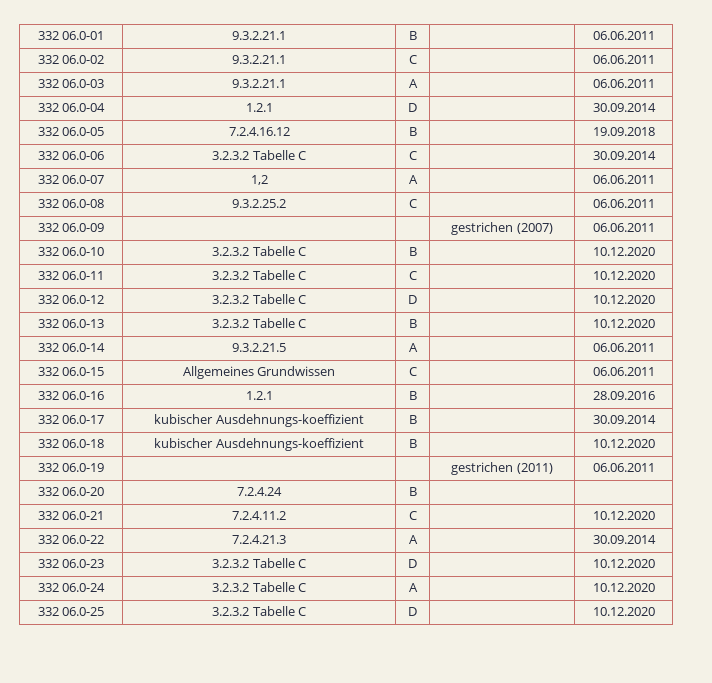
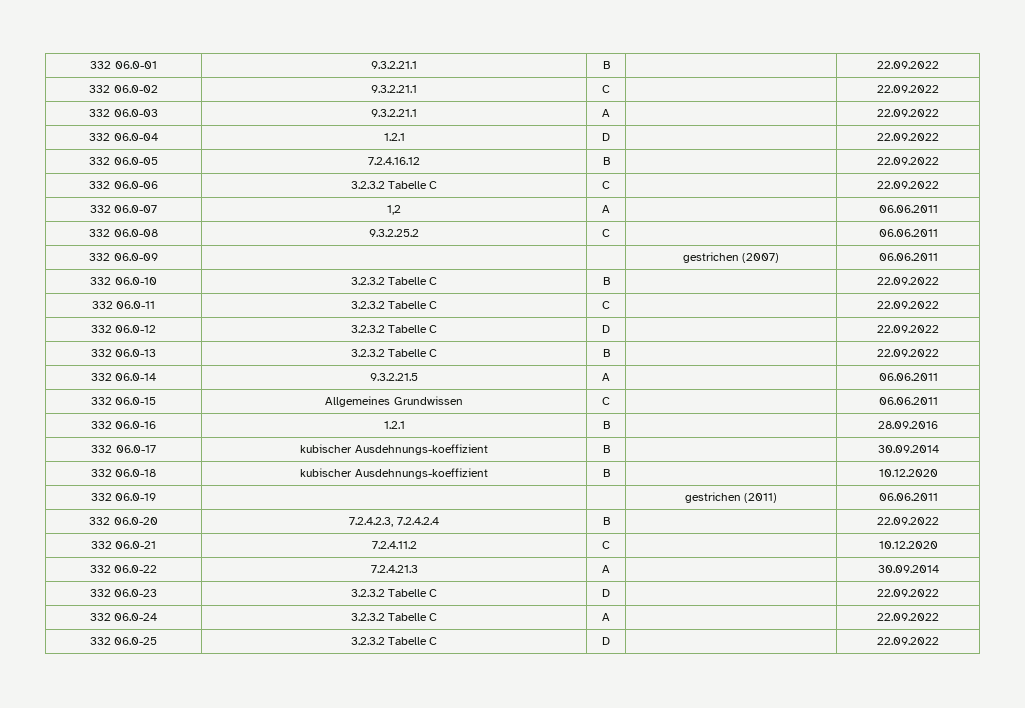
[592,31,655,40] 06.06.2011 -> [876,61,939,69] 22.09.2022
[592,55,655,64] 06.06.2011 -> [876,85,939,93] 22.09.2022
[592,79,655,88] 06.06.2011 -> [876,109,939,117] 22.09.2022
[592,103,656,112] 30.09.2014 -> [876,133,939,141] 22.09.2022
[592,127,655,136] 19.09.2018 -> [876,157,939,165] 22.09.2022
[592,151,656,160] 30.09.2014 -> [876,181,939,189] 22.09.2022
[592,247,655,256] 10.12.2020 -> [876,277,939,285] 22.09.2022
[592,271,655,280] 10.12.2020 -> [876,301,939,309] 22.09.2022
[592,295,655,304] 10.12.2020 -> [876,325,939,333] 22.09.2022
[592,319,655,328] 10.12.2020 -> [876,349,939,357] 22.09.2022
[237,487,282,496] [408,487,417,496] 7.2.4.24 | B | | -> [349,517,439,527] [602,517,610,525] [876,517,939,525] 7.2.4.2.3, 7.2.4.2.4 | B | | 22.09.2022
[592,559,655,568] 10.12.2020 -> [876,589,939,597] 22.09.2022
[592,583,655,592] 10.12.2020 -> [876,613,939,621] 22.09.2022
[592,607,655,616] 10.12.2020 -> [876,637,939,645] 22.09.2022

